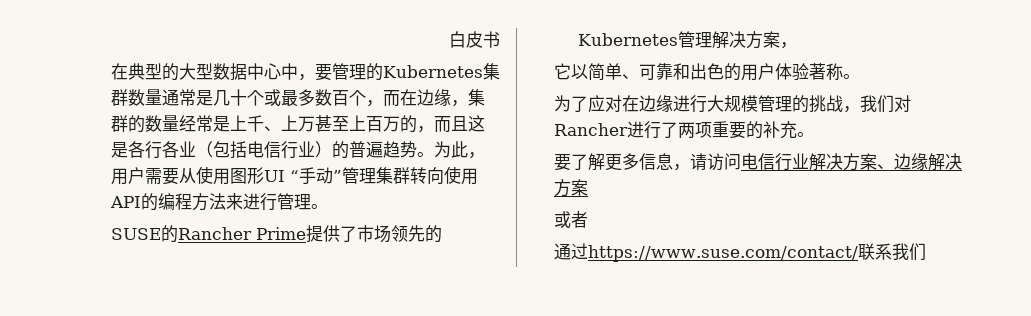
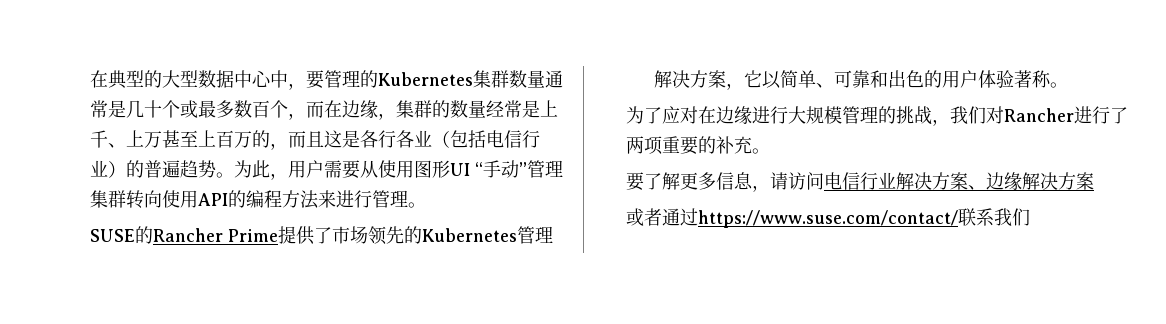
[449,31,500,48] 白皮书 // -> (89, 79) none
(797, 45) // -> (744, 86) none
(589, 219) // -> (662, 217) none

